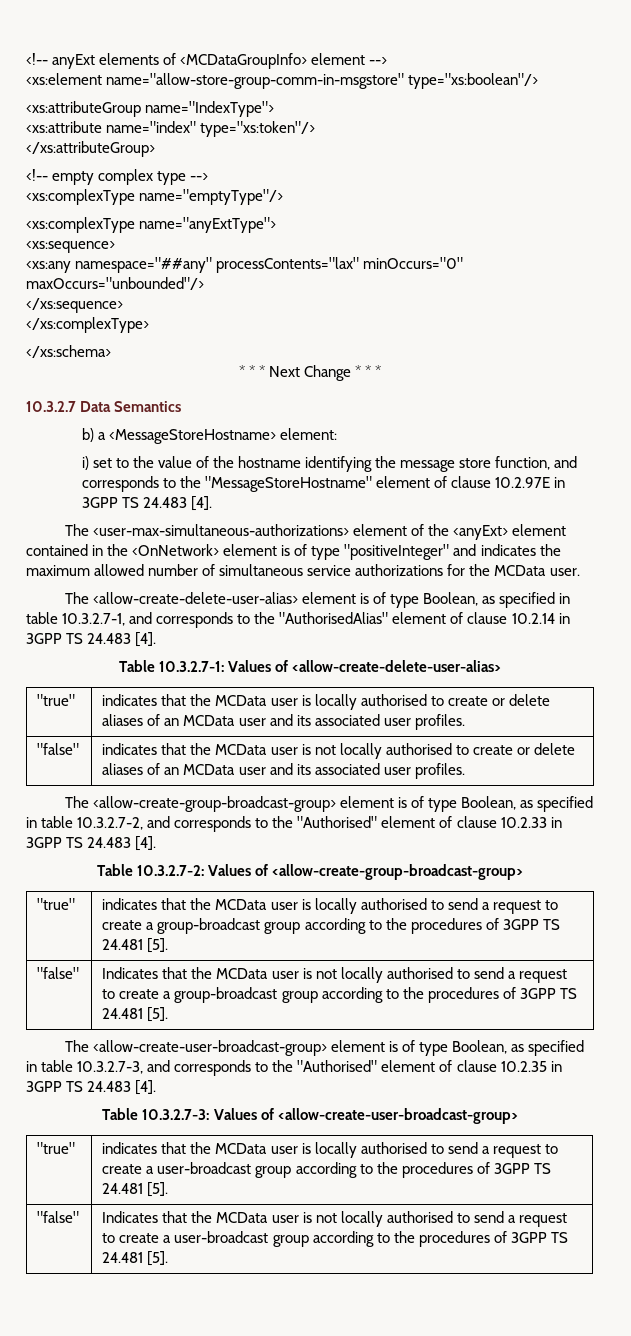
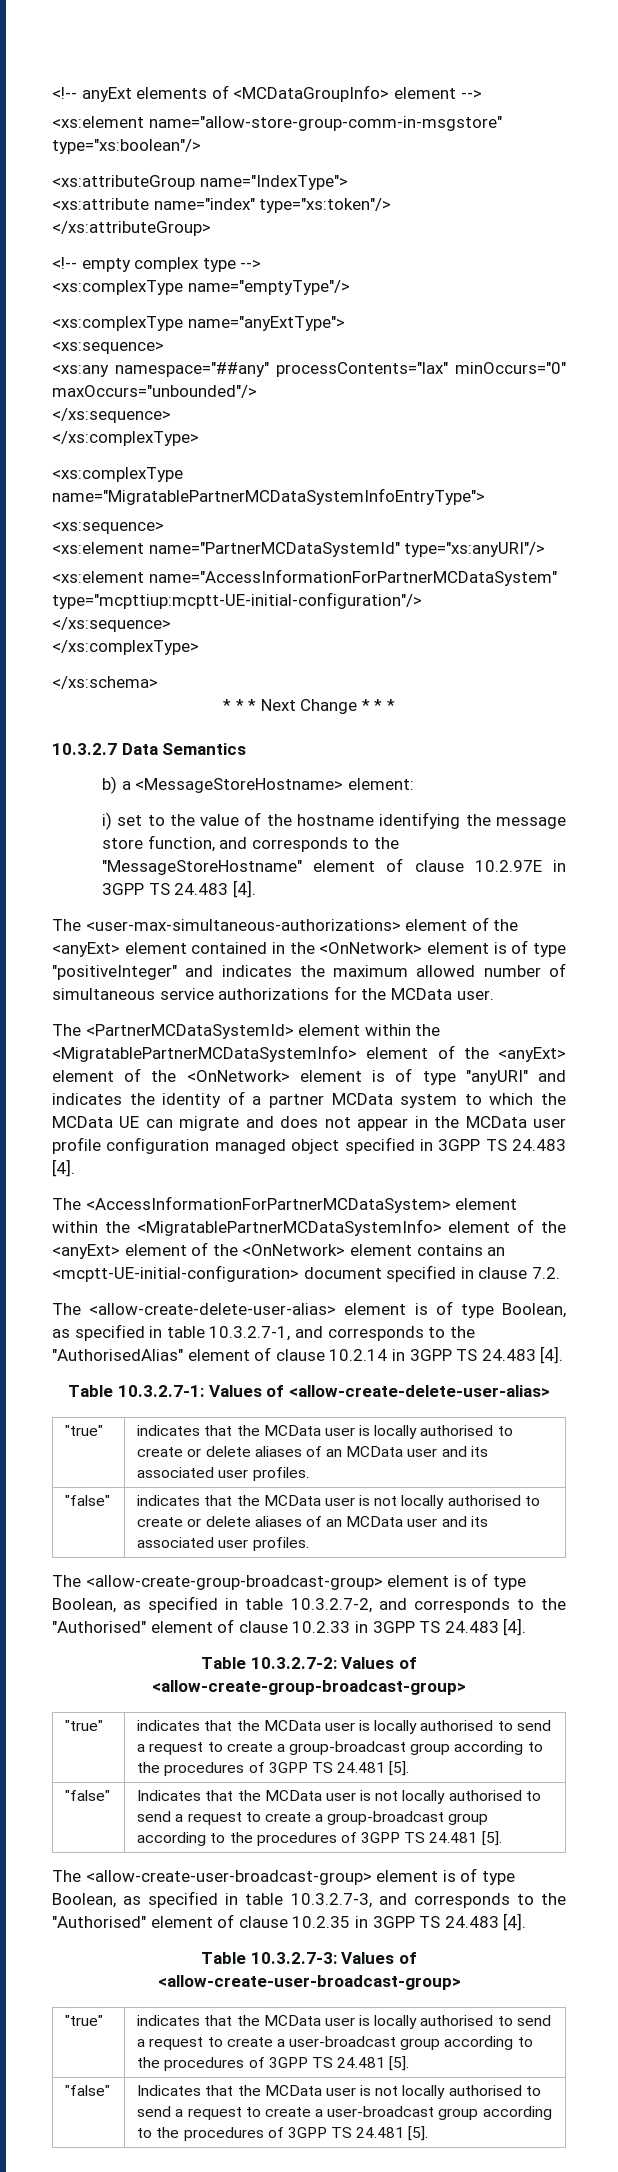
(149, 325) none -> [52,467,183,482] [52,488,485,505] [52,522,164,534] [52,542,546,557] [52,569,557,586] [52,592,422,609] [52,617,171,632] [52,640,199,655] // <xs:complexType name="MigratablePartnerMCDataSystemInfoEntryType"> // <xs:sequence> // <xs:element name="PartnerMCDataSystemId" type="xs:anyURI"/> // <xs:element name="AccessInformationForPartnerMCDataSystem" type="mcpttiup:mcptt-UE-initial-configuration"/> // </xs:sequence> // </xs:complexType>
(580, 572) none -> [52,1024,441,1039] [52,1045,566,1062] [52,1068,566,1085] [52,1091,567,1108] [52,1116,566,1131] [52,1137,566,1154] [52,1159,75,1177] [52,1196,518,1213] [52,1219,566,1236] [52,1242,506,1259] [52,1265,560,1282] // The <PartnerMCDataSystemId> element within the <MigratablePartnerMCDataSystemInfo> element of the <anyExt> element of the <OnNetwork> element is of type "anyURI" and indicates the identity of a partner MCData system to which the MCData UE can migrate and does not appear in the MCData user profile configuration managed object specified in 3GPP TS 24.483 [4]. // The <AccessInformationForPartnerMCDataSystem> element within the <MigratablePartnerMCDataSystemInfo> element of the <anyExt> element of the <OnNetwork> element contains an <mcptt-UE-initial-configuration> document specified in clause 7.2.

